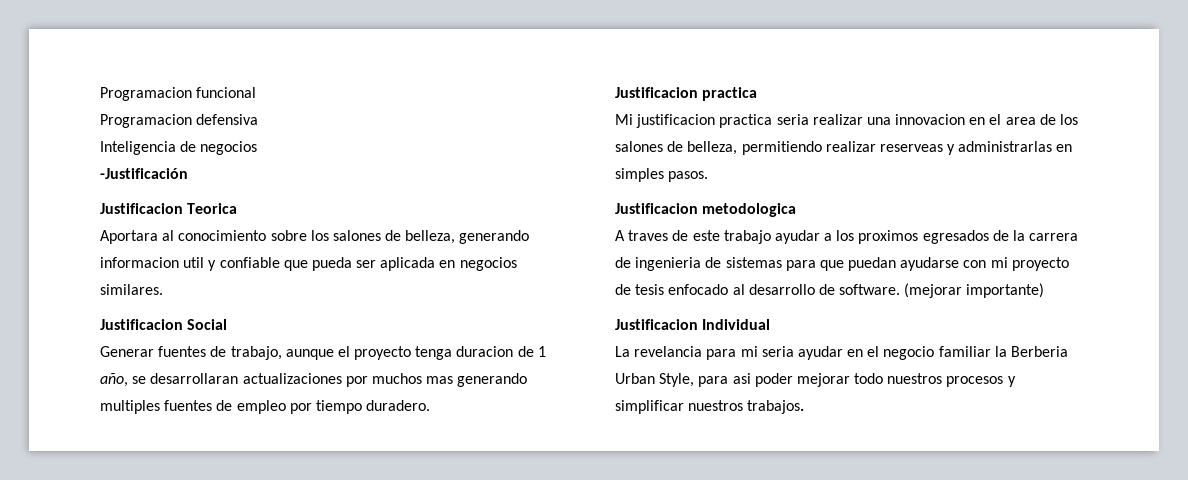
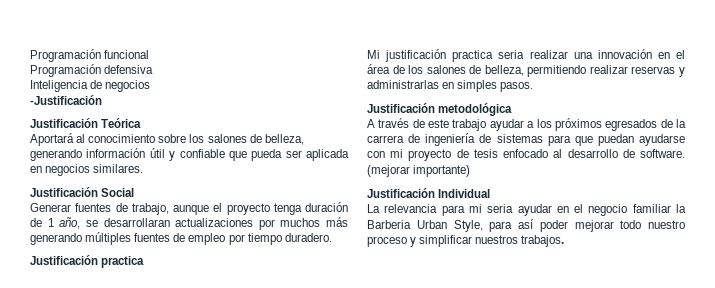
[100,87,192,101] Programacion -> [30,49,101,62] Programación
[100,114,192,128] Programacion -> [30,64,101,77] Programación
[100,203,238,214] [100,230,158,244] Justificacion Teorica // Aportara -> [30,118,142,128] [30,133,74,146] Justificación Teórica // Aportará
[100,257,205,268] informacion util -> [86,148,165,158] información útil
[100,319,183,330] Justificacion -> [30,187,98,197] Justificación
[456,346,514,357] duracion -> [305,202,348,212] duración
[426,373,528,387] [100,400,160,414] mas generando multiples -> [326,217,348,227] [30,232,132,245] más generando múltiples
[615,87,698,98] Justificacion -> [30,255,98,265] Justificación
[636,114,716,128] justificacion -> [385,49,447,62] justificación
[895,114,1036,125] innovacion en el area -> [597,49,685,59] [367,64,390,74] innovación en el área
[879,144,943,152] reserveas -> [631,66,676,74] reservas
[615,203,797,217] Justificacion metodologica -> [367,103,513,116] Justificación metodológica
[628,230,669,241] traves -> [378,118,410,128] través
[858,230,919,244] proximos -> [554,118,602,131] próximos
[635,257,702,271] ingenieria -> [425,133,476,146] ingeniería
[615,319,698,330] Justificacion -> [367,188,435,198] Justificación
[634,346,703,357] revelancia -> [384,204,438,213] relevancia
[1011,346,1069,357] Berberia -> [367,220,411,229] Barberia
[732,373,751,384] asi -> [518,219,534,229] así
[887,373,1004,387] nuestros procesos -> [648,220,685,229] [367,236,407,247] nuestro proceso

